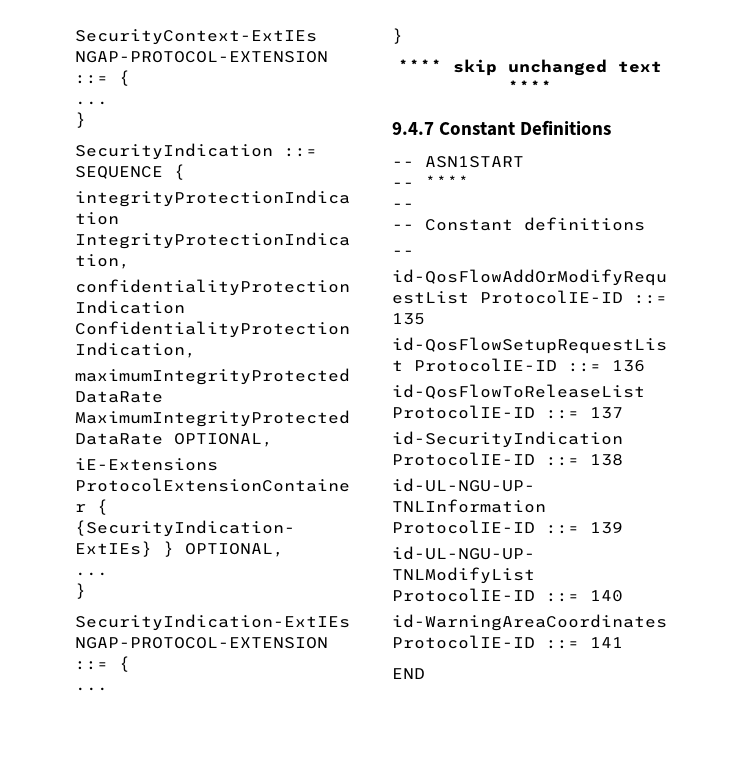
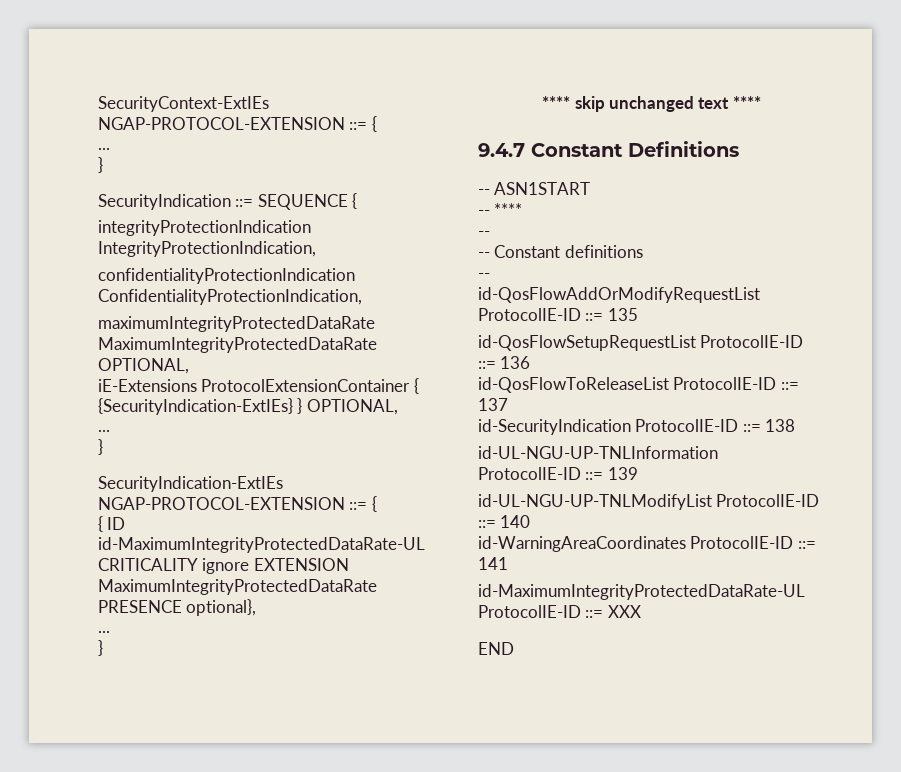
(130, 664) none -> [98,516,126,532] [98,537,425,553] [98,558,349,574] [98,579,377,595] [98,599,257,616] // { ID id-MaximumIntegrityProtectedDataRate-UL CRITICALITY ignore EXTENSION MaximumIntegrityProtectedDataRate PRESENCE optional},
(623, 642) none -> [478,584,805,600] [478,605,641,618] // id-MaximumIntegrityProtectedDataRate-UL ProtocolIE-ID ::= XXX

